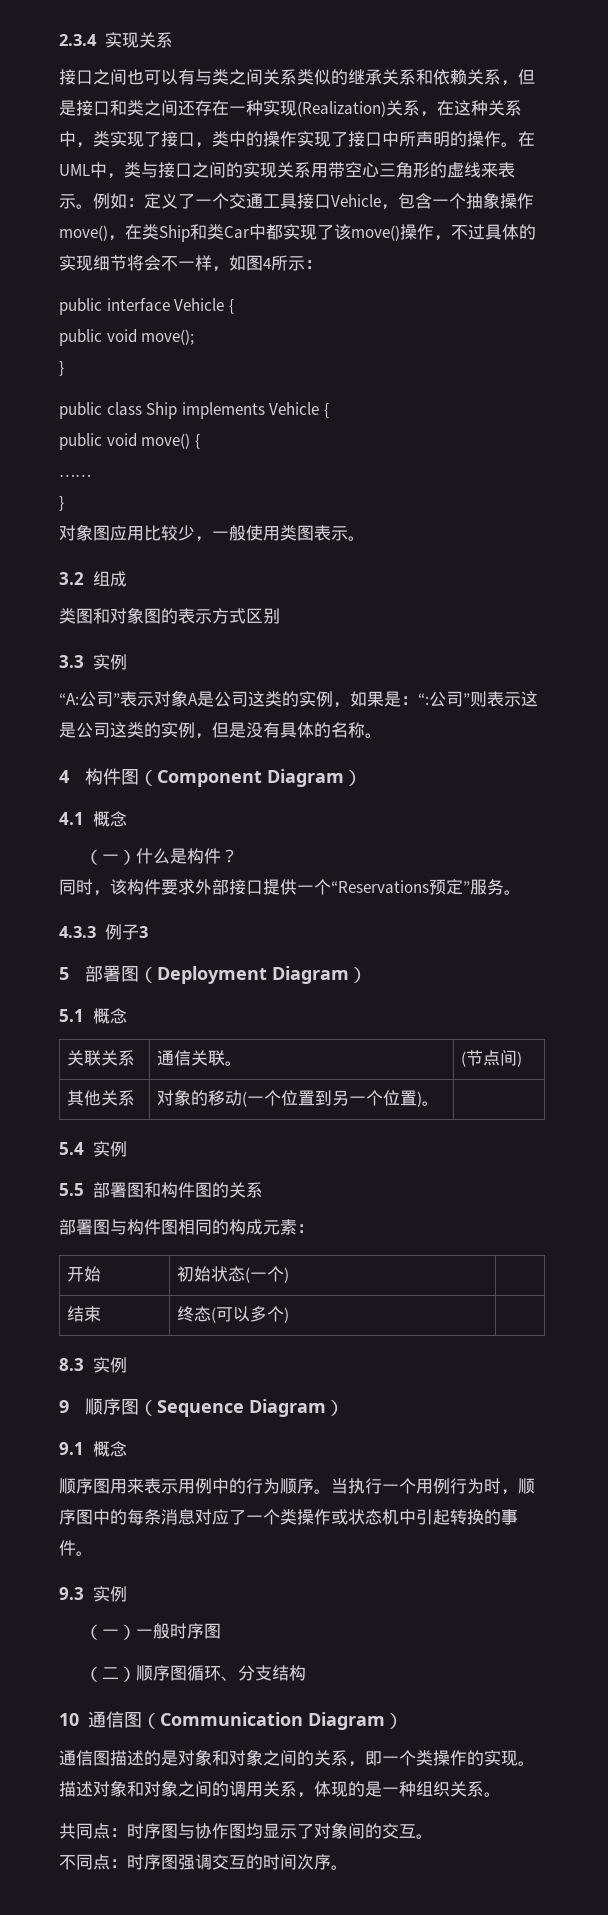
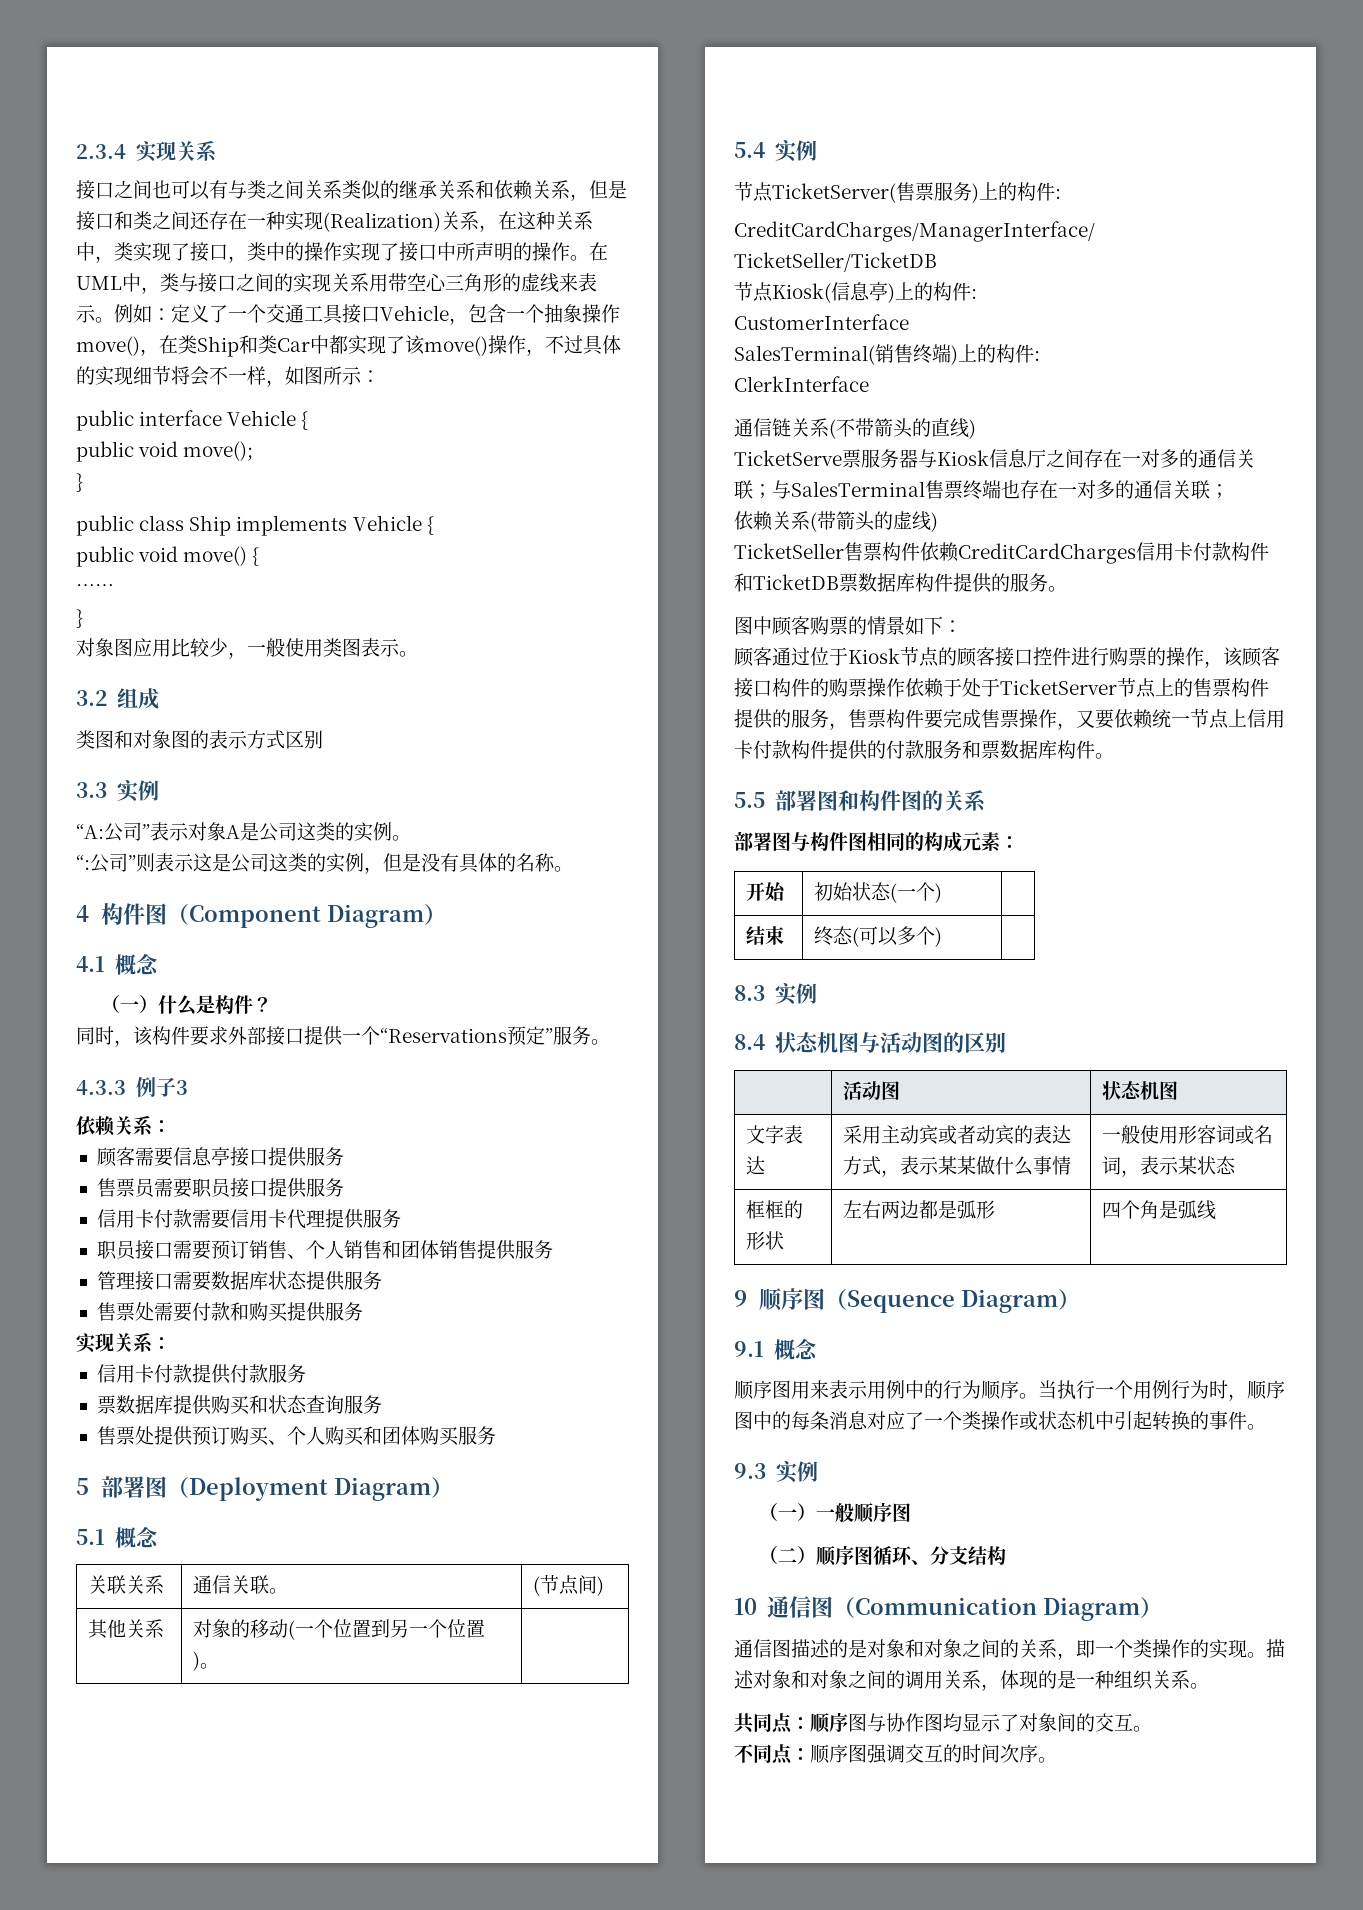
[263,258,271,269] 4 -> (323, 375) none
[333,691,418,708] ，如果是： -> [392,835,411,841] 。 //
(148, 932) none -> [76,1115,171,1136] [96,1147,344,1167] [96,1178,344,1198] [96,1209,401,1229] [96,1240,553,1260] [96,1271,382,1291] [96,1302,363,1322] [76,1332,171,1353] [96,1364,306,1384] [96,1395,382,1415] [96,1426,496,1446] // 依赖关系： // 顾客需要信息亭接口提供服务 // 售票员需要职员接口提供服务 // 信用卡付款需要信用卡代理提供服务 // 职员接口需要预订销售、个人销售和团体销售提供服务 // 管理接口需要数据库状态提供服务 // 售票处需要付款和购买提供服务 // 实现关系： // 信用卡付款提供付款服务 // 票数据库提供购买和状态查询服务 // 售票处提供预订购买、个人购买和团体购买服务
(127, 1149) none -> [734,181,1061,203] [734,221,1095,242] [734,252,937,272] [734,281,977,303] [734,314,909,330] [734,344,1040,365] [734,376,869,392] [734,418,976,439] [734,449,1255,468] [734,480,1229,500] [734,511,938,532] [734,542,1269,564] [734,573,1067,593] [734,616,962,636] [734,646,1280,668] [734,677,1269,698] [734,708,1285,730] [734,740,1114,760] // 节点TicketServer(售票服务)上的构件: // CreditCardCharges/ManagerInterface/ TicketSeller/TicketDB // 节点Kiosk(信息亭)上的构件: // CustomerInterface // SalesTerminal(销售终端)上的构件: // ClerkInterface // 通信链关系(不带箭头的直线) // TicketServe票服务器与Kiosk信息厅之间存在一对多的通信关联；与SalesTerminal售票终端也存在一对多的通信关联； // 依赖关系(带箭头的虚线) // TicketSeller售票构件依赖CreditCardCharges信用卡付款构件和TicketDB票数据库构件提供的服务。 // 图中顾客购票的情景如下： // 顾客通过位于Kiosk节点的顾客接口控件进行购票的操作，该顾客接口构件的购票操作依赖于处于TicketServer节点上的售票构件提供的服务，售票构件要完成售票操作，又要依赖统一节点上信用卡付款构件提供的付款服务和票数据库构件。
(127, 1365) none -> [734,1032,1006,1053] [842,1081,900,1100] [1101,1081,1178,1100] [745,1125,803,1144] [745,1156,765,1175] [842,1125,1071,1145] [842,1156,1071,1177] [1101,1125,1273,1145] [1101,1156,1236,1177] [745,1200,803,1219] [745,1231,784,1250] [842,1200,995,1220] [1101,1200,1216,1220] // 8.4状态机图与活动图的区别 // | 活动图 | 状态机图 // 文字表达 | 采用主动宾或者动宾的表达方式，表示某某做什么事情 | 一般使用形容词或名词，表示某状态 // 框框的形状 | 左右两边都是弧形 | 四个角是弧线
[170,1623,188,1639] 时 -> [854,1503,875,1523] 顺
[127,1823,144,1839] 时 -> [810,1713,830,1733] 顺
[127,1854,144,1870] 时 -> [810,1744,830,1764] 顺

